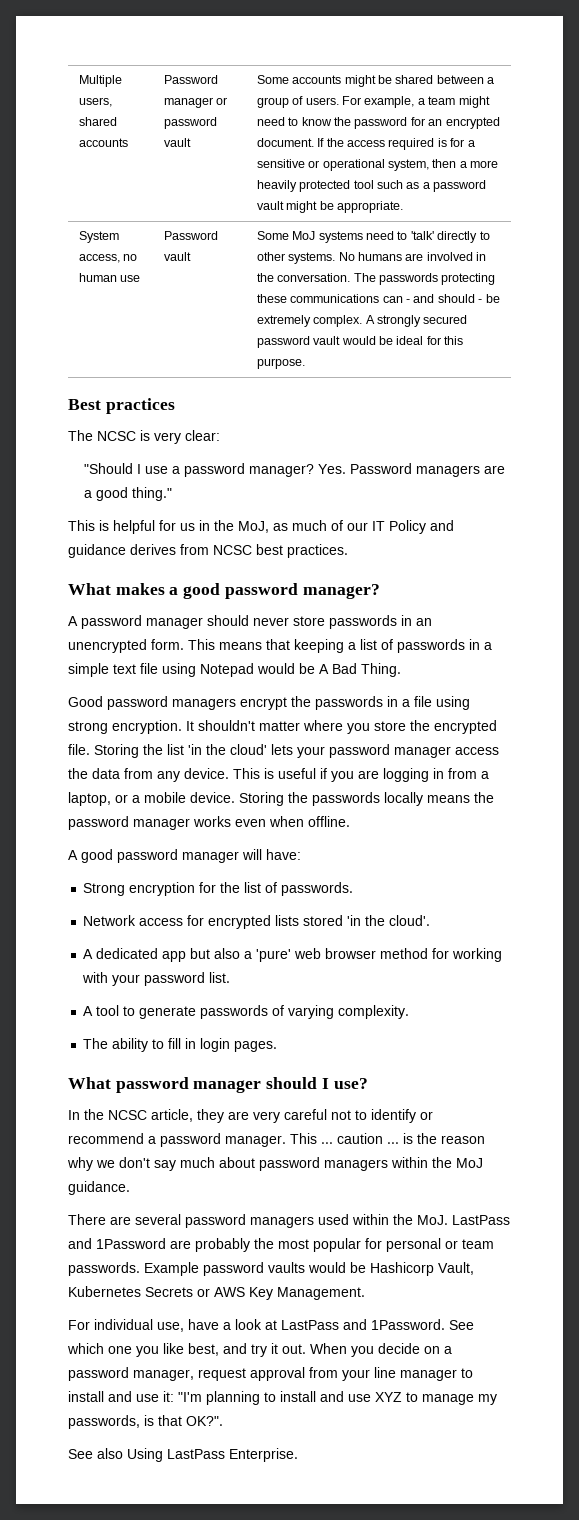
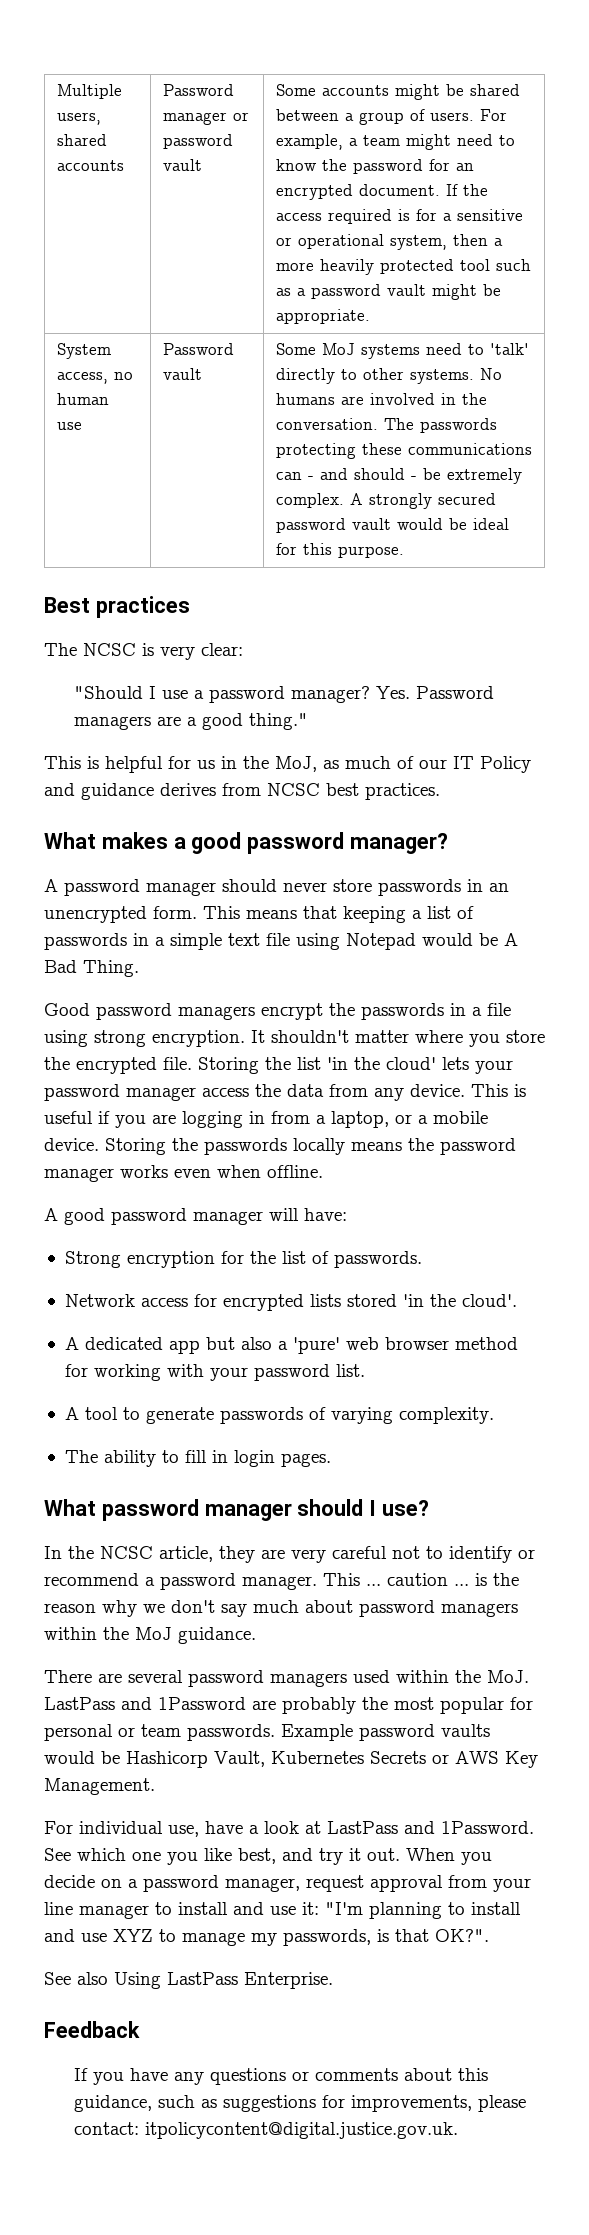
(298, 1455) none -> [44,2021,140,2038] [73,2068,488,2085] [73,2095,526,2112] [73,2122,458,2139] // Feedback // If you have any questions or comments about this guidance, such as suggestions for improvements, please contact: itpolicycontent@digital.justice.gov.uk.

